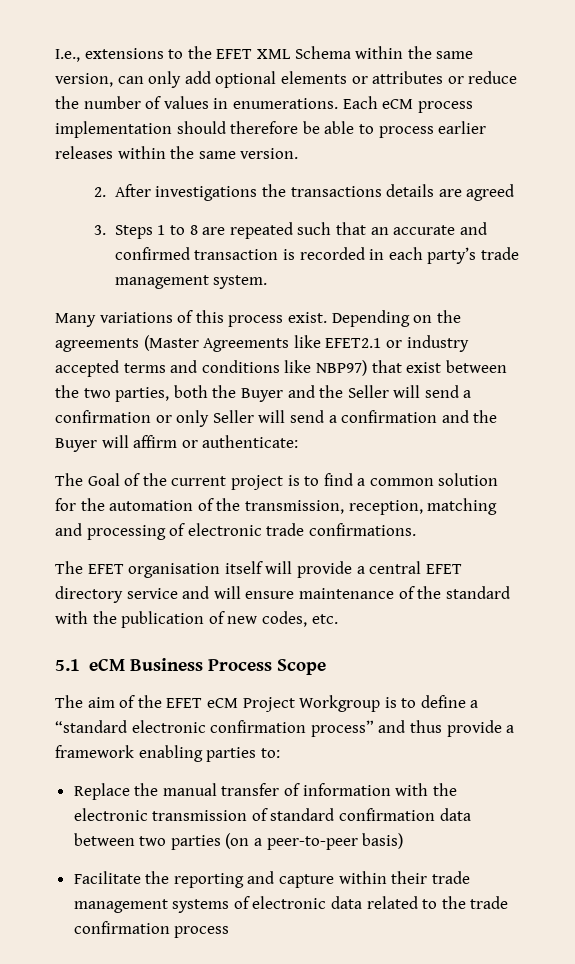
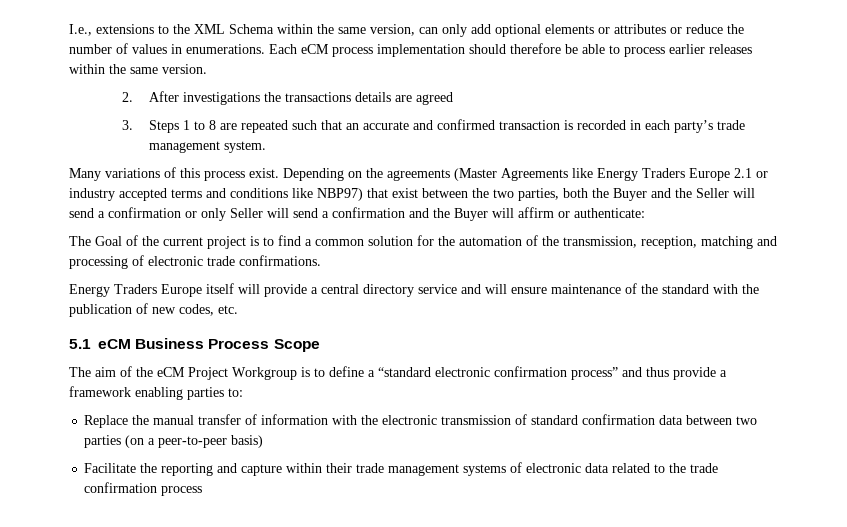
[216,49,253,59] EFET -> (190, 29) none
[325,338,382,348] EFET2.1 -> [597,168,752,181] Energy Traders Europe 2.1
[55,561,221,578] The EFET organisation -> [69,284,202,297] Energy Traders Europe
[425,564,462,574] EFET -> (359, 289) none
[166,698,203,708] EFET -> (153, 372) none

